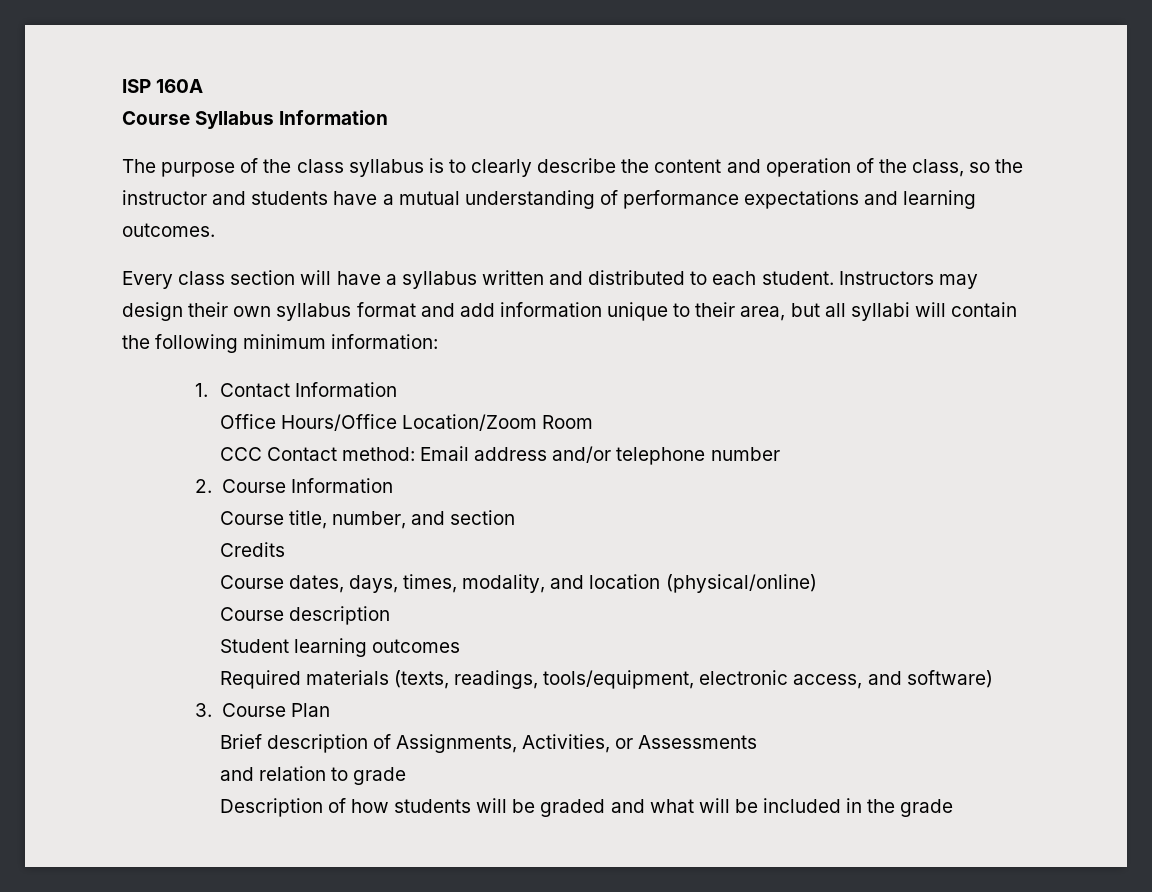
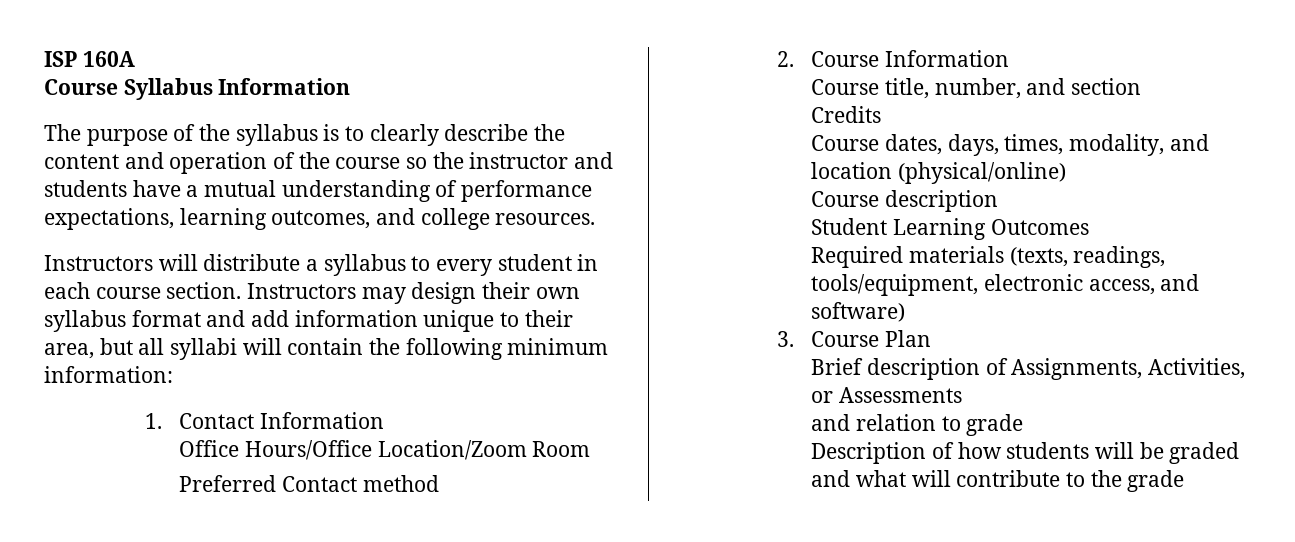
[296,159,344,173] class -> (231, 132) none
[912,159,965,177] class, -> [335,157,401,169] course
[744,190,977,209] [122,223,215,237] [122,270,834,289] expectations and learning outcomes. // Every class section will have a syllabus written and distributed to each student. -> [44,208,596,230] [44,254,599,276] [44,282,242,299] expectations, learning outcomes, and college resources. // Instructors will distribute a syllabus to every student in each course section.
[219,446,780,465] CCC Contact method: Email address and/or telephone number -> [179,475,439,492] Preferred Contact method
[293,638,460,657] learning outcomes -> [892,218,1089,240] Learning Outcomes
[734,798,863,813] be included in -> [956,470,1085,487] contribute to

